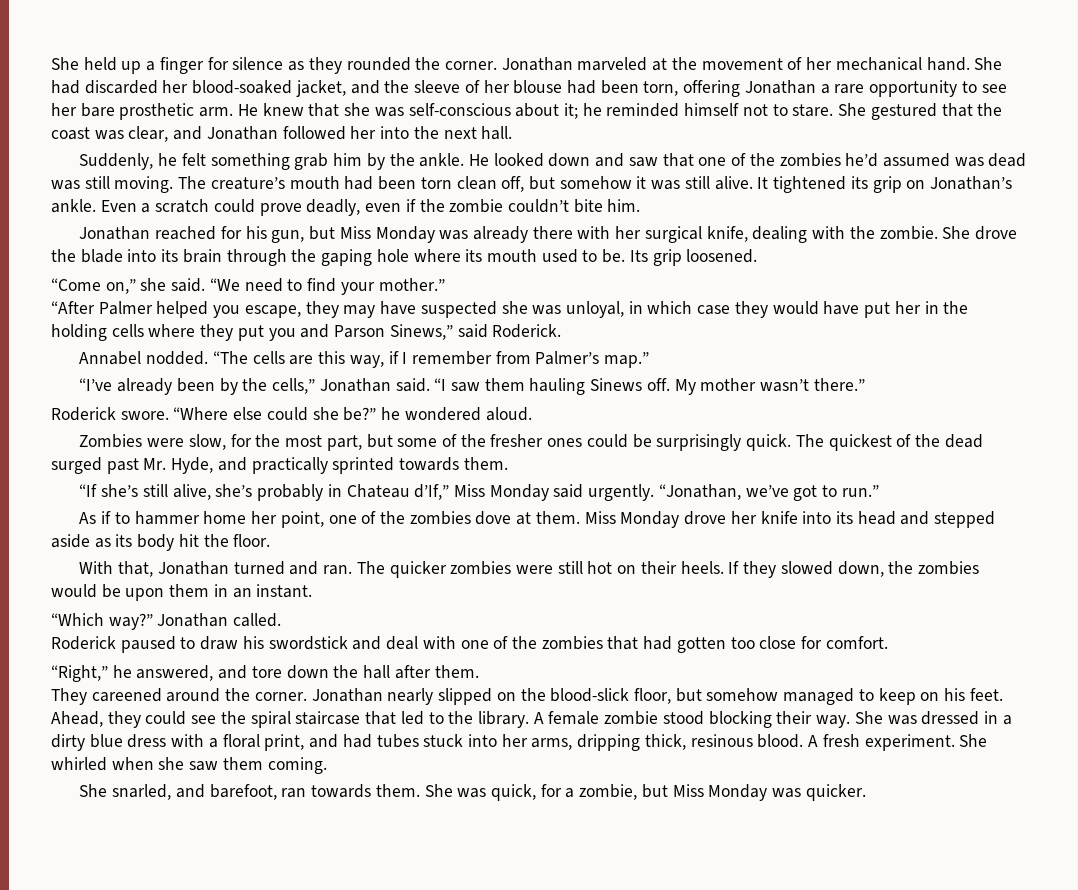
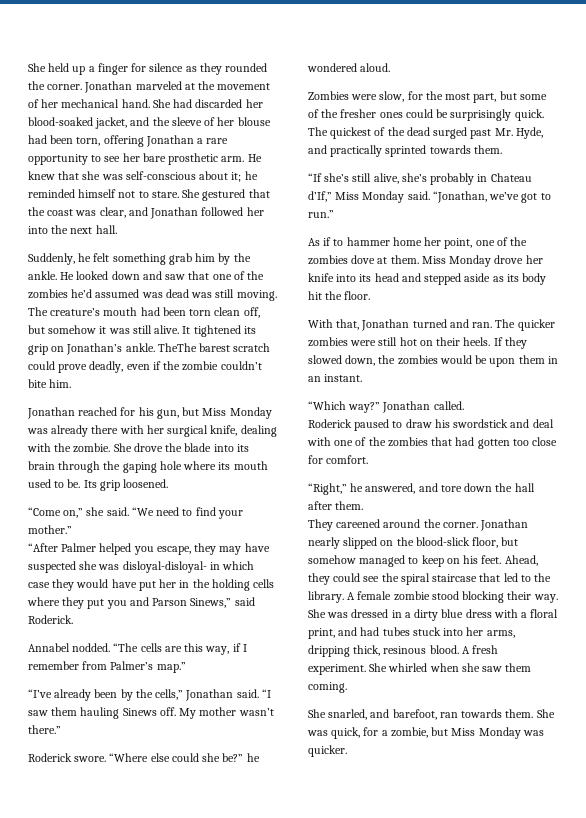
[100,200,151,213] Even a -> [157,343,231,352] TheThe barest
[565,301,624,318] unloyal, -> [122,561,207,573] disloyal-disloyal-
[553,484,655,501] said urgently. -> [407,191,430,200] said.

